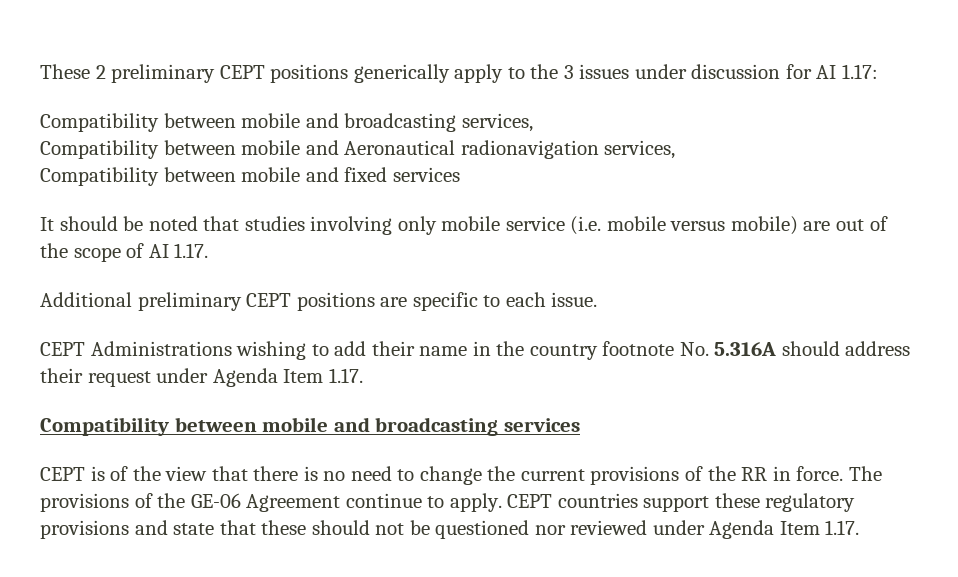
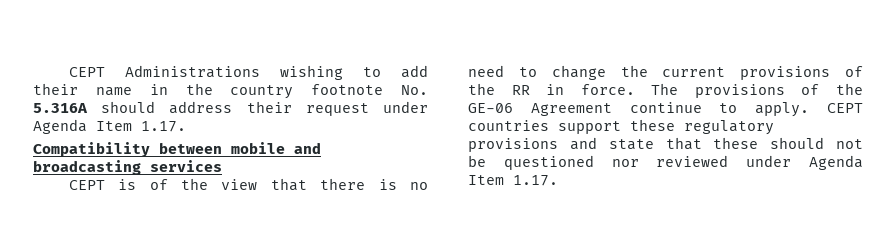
[40,64,879,83] [40,113,533,132] [40,140,676,159] [40,167,460,186] [40,216,888,235] [40,243,209,262] [40,292,598,311] These 2 preliminary CEPT positions generically apply to the 3 issues under discussion for AI 1.17: // Compatibility between mobile and broadcasting services, // Compatibility between mobile and Aeronautical radionavigation services, // Compatibility between mobile and fixed services // It should be noted that studies involving only mobile service (i.e. mobile versus mobile) are out of the scope of AI 1.17. // Additional preliminary CEPT positions are specific to each issue. // -> (68, 72) none

